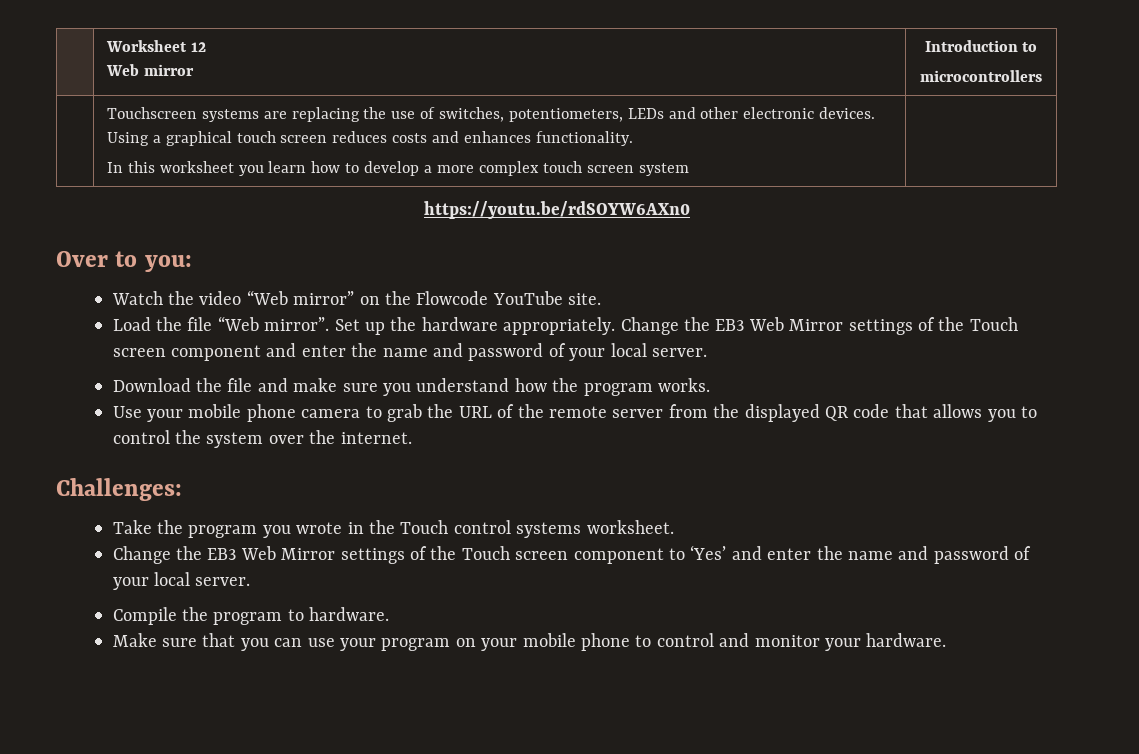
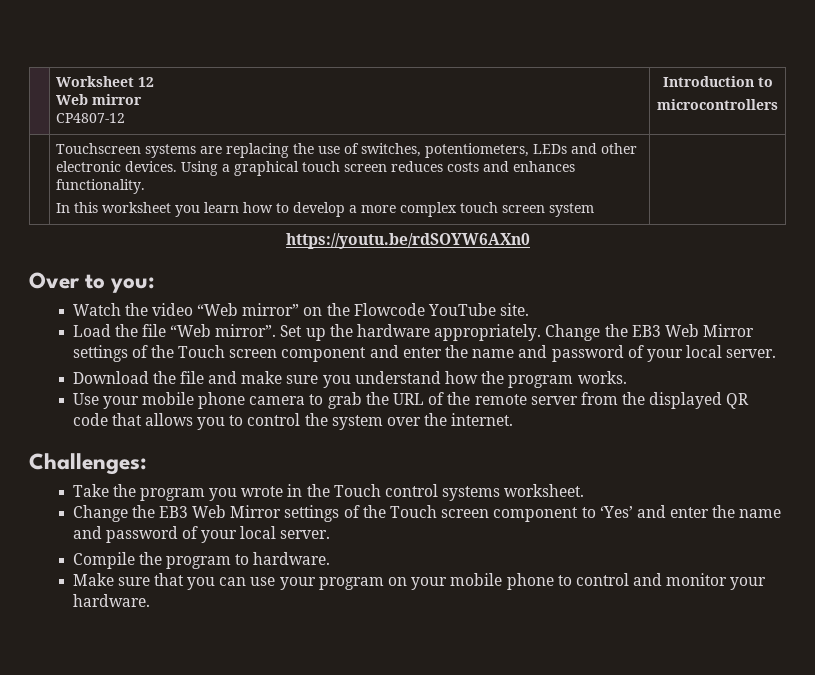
(194, 70) none -> [55,113,125,123] // CP4807-12

